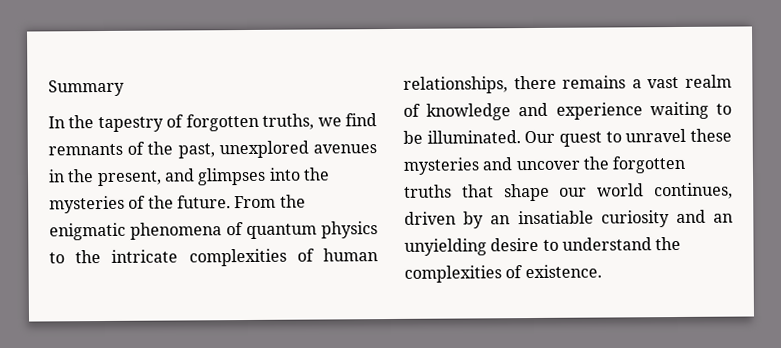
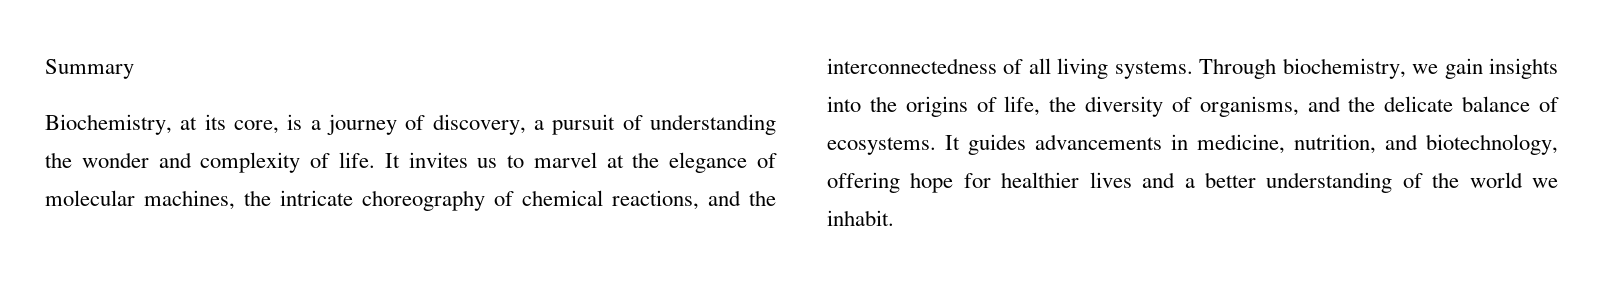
[48,113,377,133] [48,140,378,159] [48,167,330,187] [49,194,306,214] [49,221,378,241] [49,248,379,267] [403,74,732,94] [403,101,732,121] [403,128,732,147] [403,155,686,175] [404,182,733,202] [404,209,733,229] [404,236,682,256] [404,264,602,283] In the tapestry of forgotten truths, we find remnants of the past, unexplored avenues in the present, and glimpses into the mysteries of the future. From the enigmatic phenomena of quantum physics to the intricate complexities of human relationships, there remains a vast realm of knowledge and experience waiting to be illuminated. Our quest to unravel these mysteries and uncover the forgotten truths that shape our world continues, driven by an insatiable curiosity and an unyielding desire to understand the complexities of existence. -> [45,114,776,135] [45,152,778,173] [45,190,776,211] [827,58,1558,79] [827,96,1559,117] [827,134,1558,155] [827,172,1558,193] [827,210,894,226] Biochemistry, at its core, is a journey of discovery, a pursuit of understanding the wonder and complexity of life. It invites us to marvel at the elegance of molecular machines, the intricate choreography of chemical reactions, and the interconnectedness of all living systems. Through biochemistry, we gain insights into the origins of life, the diversity of organisms, and the delicate balance of ecosystems. It guides advancements in medicine, nutrition, and biotechnology, offering hope for healthier lives and a better understanding of the world we inhabit.

